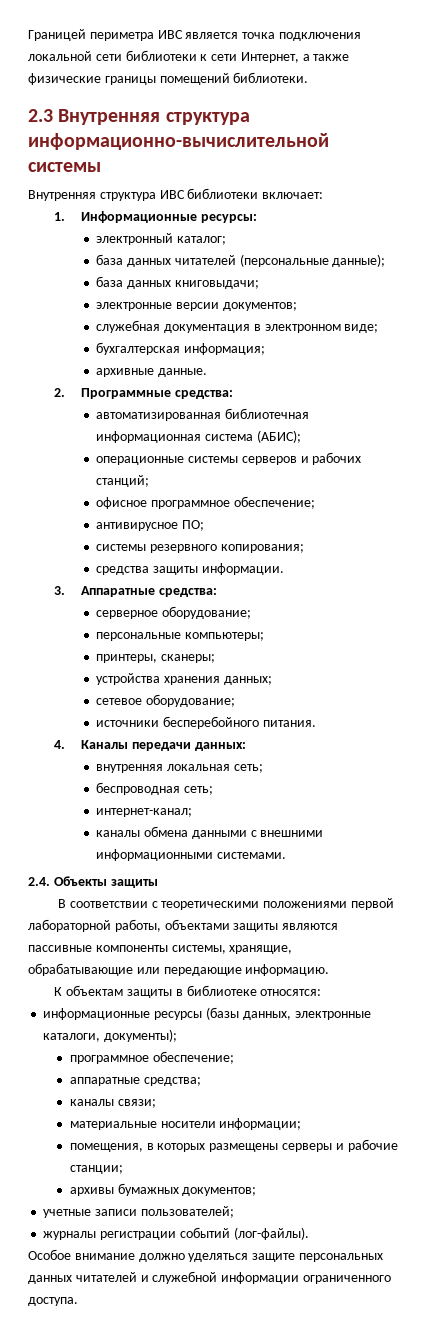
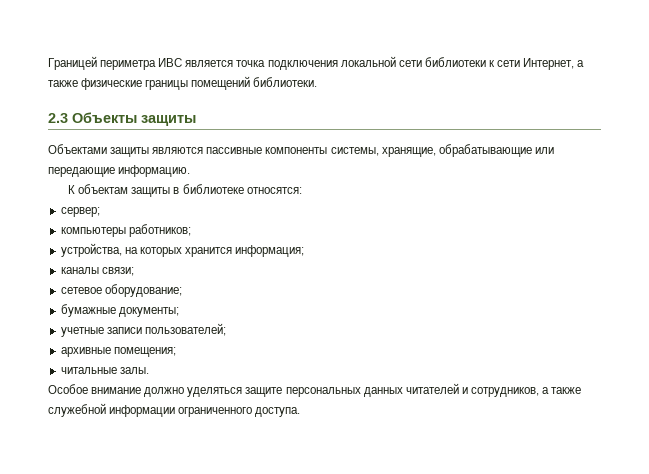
[58,109,250,125] [28,133,329,150] [28,162,101,172] [28,188,324,201] [54,211,257,223] [96,233,227,245] [96,254,386,267] [96,276,259,289] [96,302,297,311] [96,320,379,333] [96,342,266,355] [96,368,208,377] [54,388,233,399] [96,408,310,421] [96,430,301,443] [96,452,362,465] [96,475,150,487] [96,496,315,509] [96,520,205,531] [96,544,304,553] [96,563,284,575] [54,586,217,597] [96,606,252,619] [96,632,265,641] [96,654,216,663] [96,673,272,685] [96,694,236,707] [96,716,316,729] [54,740,246,751] [96,764,263,773] [96,782,214,795] [96,808,193,817] [96,826,324,839] [96,849,287,861] [28,876,158,888] [58,898,395,910] [28,919,230,932] Внутренняя структура информационно-вычислительной системы // Внутренняя структура ИВС библиотеки включает: // 1. Информационные ресурсы: // электронный каталог; // база данных читателей (персональные данные); // база данных книговыдачи; // электронные версии документов; // служебная документация в электронном виде; // бухгалтерская информация; // архивные данные. // 2. Программные средства: // автоматизированная библиотечная информационная система (АБИС); // операционные системы серверов и рабочих станций; // офисное программное обеспечение; // антивирусное ПО; // системы резервного копирования; // средства защиты информации. // 3. Аппаратные средства: // серверное оборудование; // персональные компьютеры; // принтеры, сканеры; // устройства хранения данных; // сетевое оборудование; // источники бесперебойного питания. // 4. Каналы передачи данных: // внутренняя локальная сеть; // беспроводная сеть; // интернет-канал; // каналы обмена данными с внешними информационными системами. // 2.4. Объекты защиты // В соответствии с теоретическими положениями первой лабораторной работы, объектами -> [72,112,196,126] [48,144,107,154] Объекты защиты // Объектами
[43,1007,371,1020] [43,1029,178,1042] [69,1051,234,1064] [69,1077,201,1086] [69,1099,156,1108] [69,1118,302,1130] [69,1139,398,1152] [69,1165,123,1174] [69,1183,257,1196] информационные ресурсы (базы данных, электронные каталоги, документы); // программное обеспечение; // аппаратные средства; // каналы связи; // материальные носители информации; // помещения, в которых размещены серверы и рабочие станции; // архивы бумажных документов; -> [60,207,100,217] [60,224,191,237] [60,243,305,257] [60,267,134,276] [60,284,182,297] [60,304,179,317] сервер; // компьютеры работников; // устройства, на которых хранится информация; // каналы связи; // сетевое оборудование; // бумажные документы;
[43,1227,309,1240] журналы регистрации событий (лог-файлы). -> [60,347,176,357] [60,367,149,374] архивные помещения; // читальные залы.
(149, 1278) none -> [470,387,582,397] сотрудников, а также

